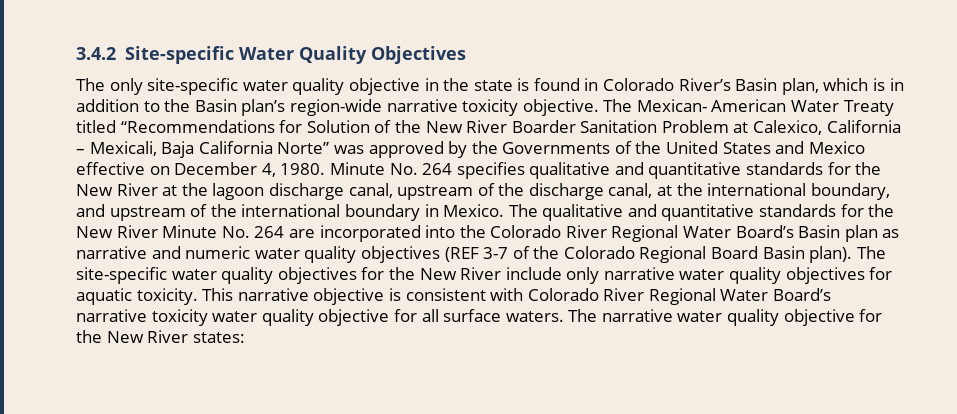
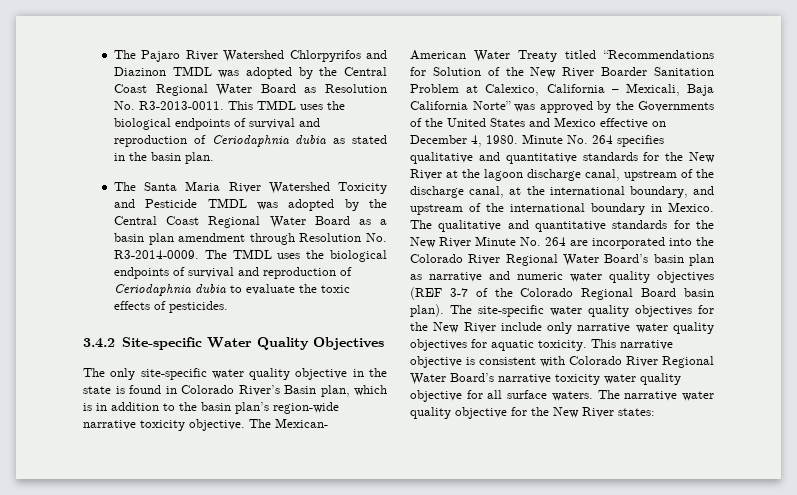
(76, 53) none -> [114,50,388,62] [114,66,387,79] [114,84,387,96] [114,100,346,110] [114,118,321,130] [114,135,387,147] [114,152,215,164] [114,181,387,194] [114,198,388,211] [114,216,387,228] [114,233,387,245] [114,249,387,262] [114,267,353,279] [114,284,351,296] [114,301,229,313] The Pajaro River Watershed Chlorpyrifos and Diazinon TMDL was adopted by the Central Coast Regional Water Board as Resolution No. R3-2013-0011. This TMDL uses the biological endpoints of survival and reproduction of Ceriodaphnia dubia as stated in the basin plan. // The Santa Maria River Watershed Toxicity and Pesticide TMDL was adopted by the Central Coast Regional Water Board as a basin plan amendment through Resolution No. R3-2014-0009. The TMDL uses the biological endpoints of survival and reproduction of Ceriodaphnia dubia to evaluate the toxic effects of pesticides. //
[194,99,237,112] Basin -> [201,402,231,411] basin
[798,225,841,238] Basin -> [653,254,684,263] basin
[762,246,805,259] Basin -> [684,288,714,297] basin

